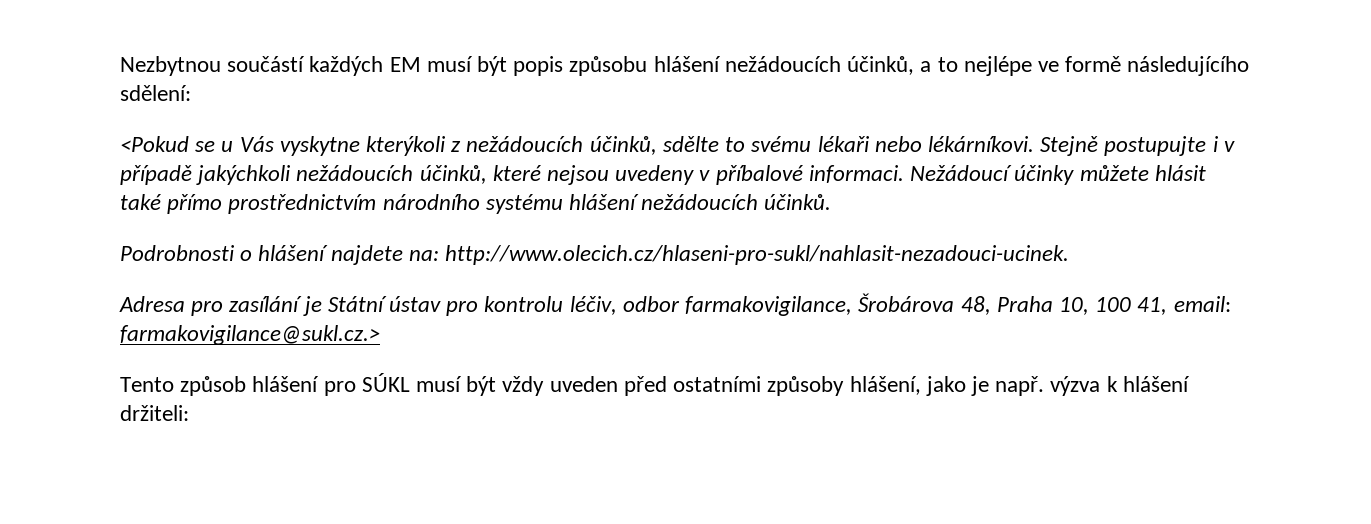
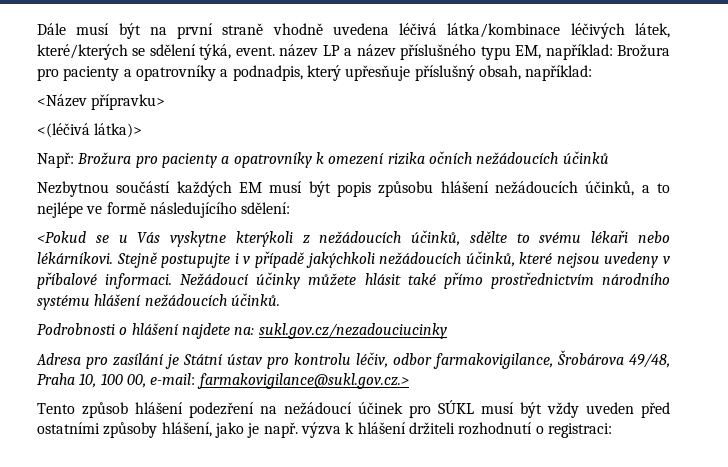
(120, 66) none -> [37,23,670,39] [37,44,670,60] [37,65,593,81] [37,94,166,110] [37,123,143,138] [37,151,609,168] Dále musí být na první straně vhodně uvedena léčivá látka/kombinace léčivých látek, které/kterých se sdělení týká, event. název LP a název příslušného typu EM, například: Brožura pro pacienty a opatrovníky a podnadpis, který upřesňuje příslušný obsah, například: // <Název přípravku> // <(léčivá látka)> // Např: Brožura pro pacienty a opatrovníky k omezení rizika očních nežádoucích účinků //
[445,245,1070,265] http://www.olecich.cz/hlaseni-pro-sukl/nahlasit-nezadouci-ucinek. -> [258,323,447,339] sukl.gov.cz/nezadouciucinky
[960,296,991,315] 48, -> [629,353,670,368] 49/48,
[1137,296,1231,315] [120,325,380,345] 41, email: farmakovigilance@sukl.cz.> -> [126,373,409,389] 00, e-mail: farmakovigilance@sukl.gov.cz.>
(320, 384) none -> [189,402,403,418] podezření na nežádoucí účinek
[120,405,189,421] držiteli: -> [408,422,612,438] držiteli rozhodnutí o registraci:

